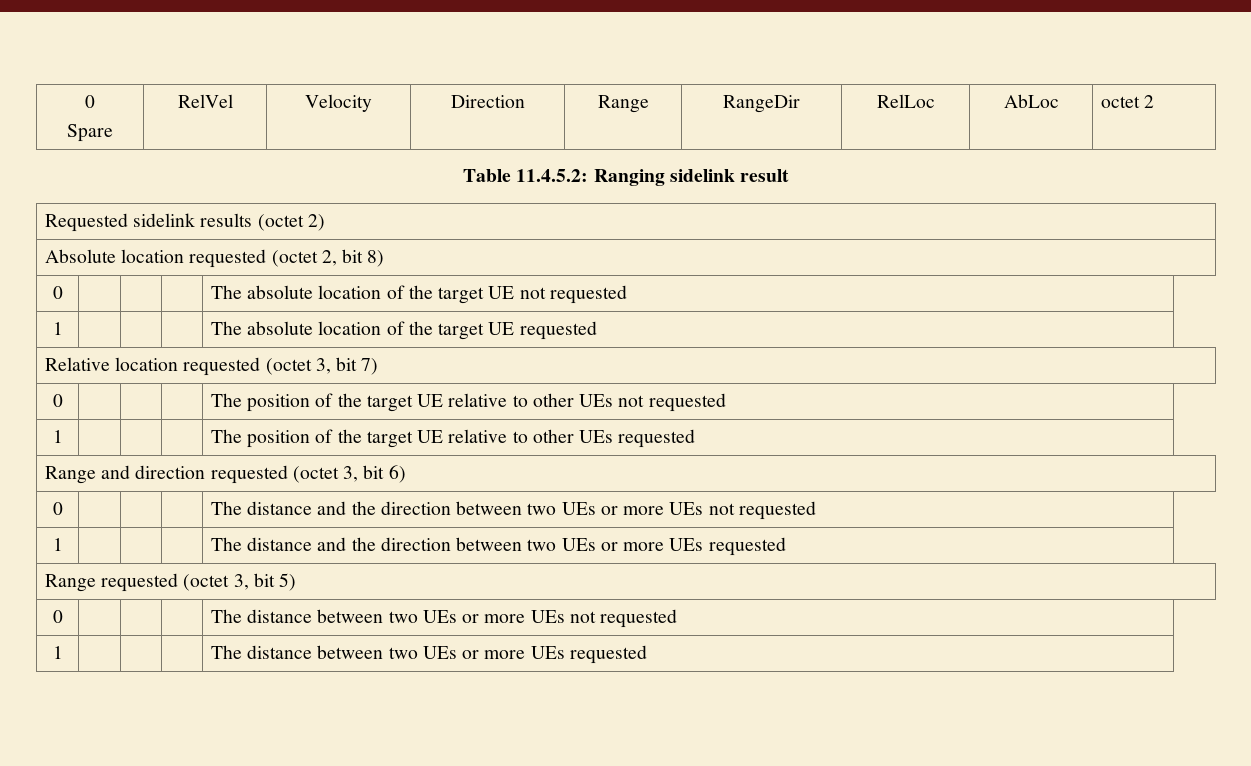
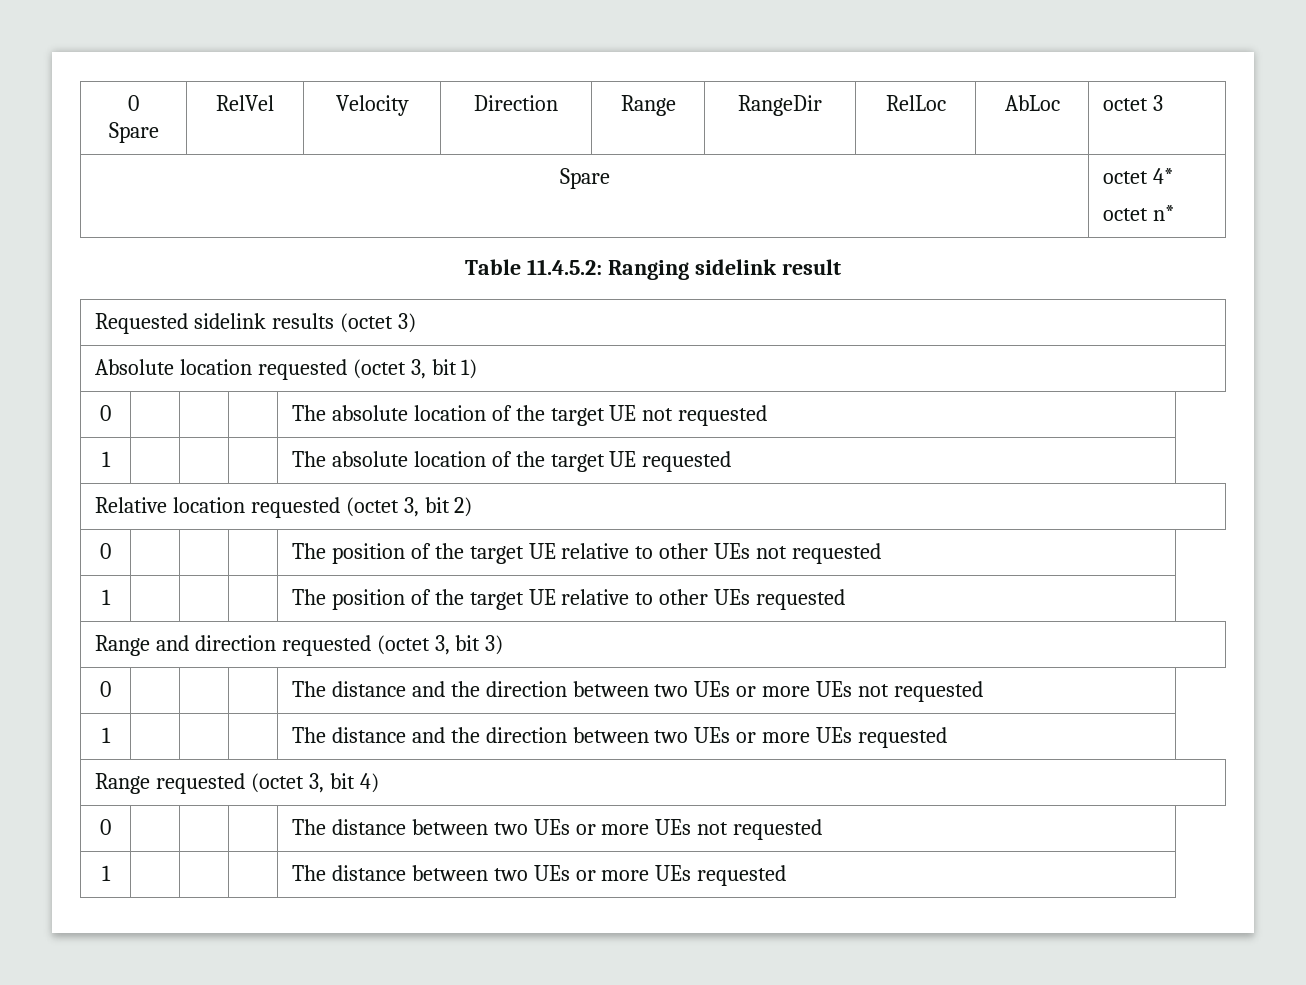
[1143,95,1154,108] 2 -> [1152,95,1163,111] [559,168,610,189] [1102,168,1173,184] [1102,205,1174,221] 3 // Spare | octet 4* // octet n*
[307,214,325,231] 2) -> [397,313,416,333] 3)
[321,249,385,267] 2, bit 8) -> [410,359,478,379] 3, bit 1)
[361,358,379,375] 7) -> [454,497,473,517] 2)
[388,465,406,483] 6) -> [485,635,504,655] 3)
[279,573,297,591] 5) -> [359,773,379,793] 4)

